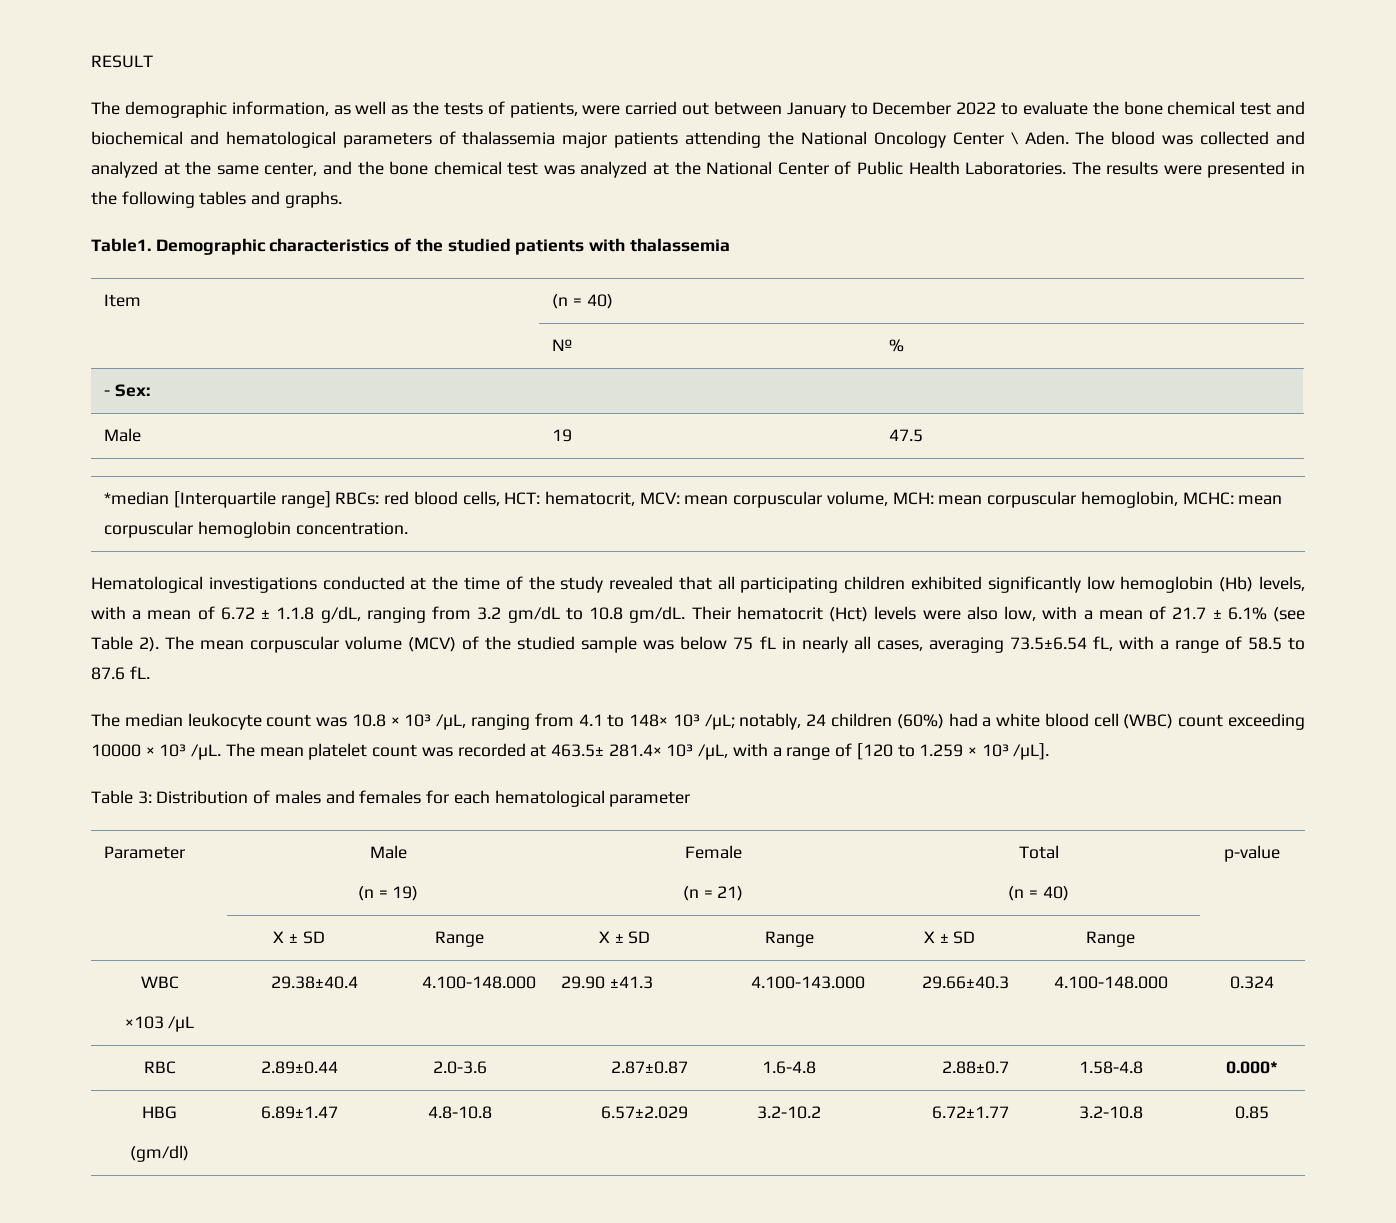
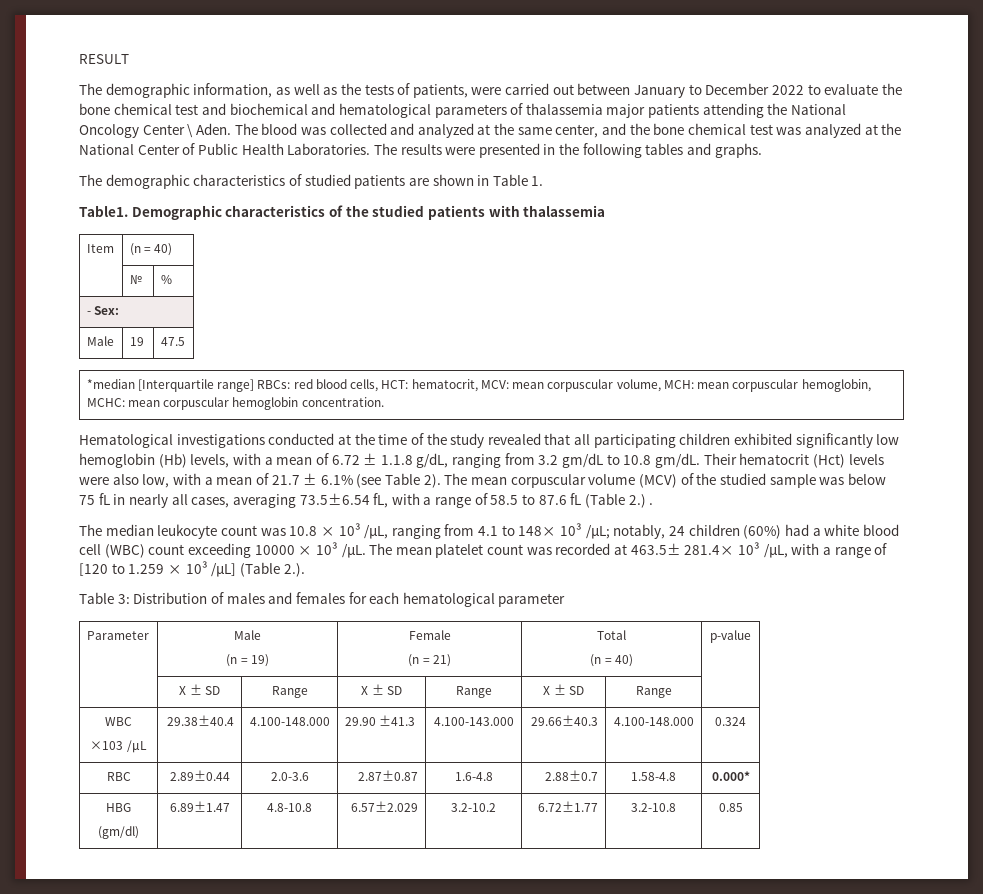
(342, 199) none -> [79,174,544,189] // The demographic characteristics of studied patients are shown in Table 1.
[129,666,150,679] fL. -> [570,493,654,508] fL (Table 2.) .
[1013,743,1050,760] /µL]. -> [211,562,305,577] /µL] (Table 2.).

